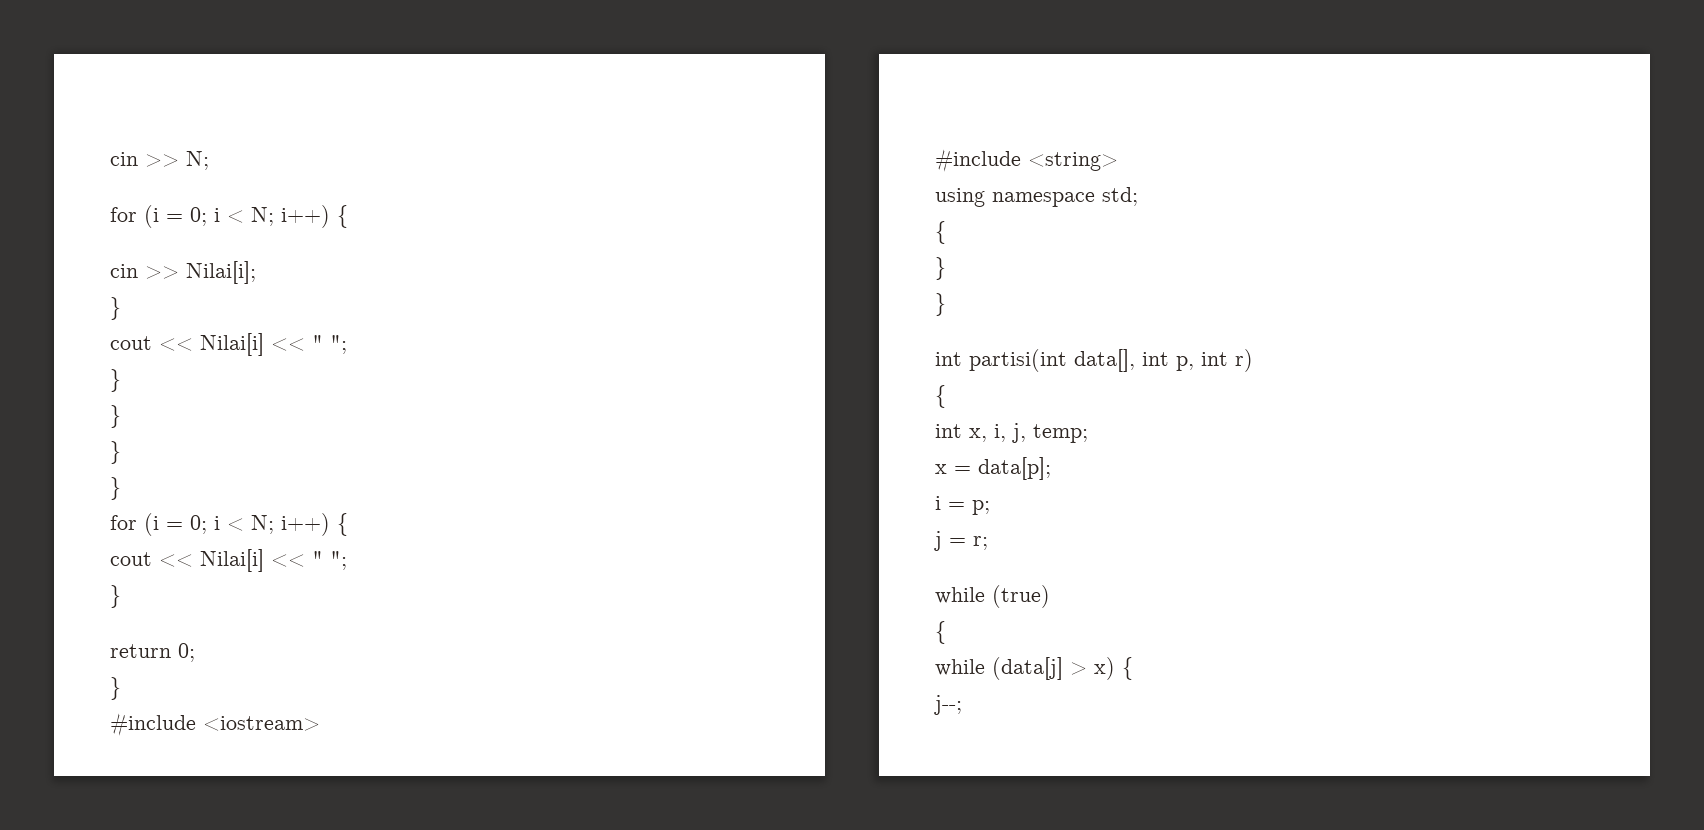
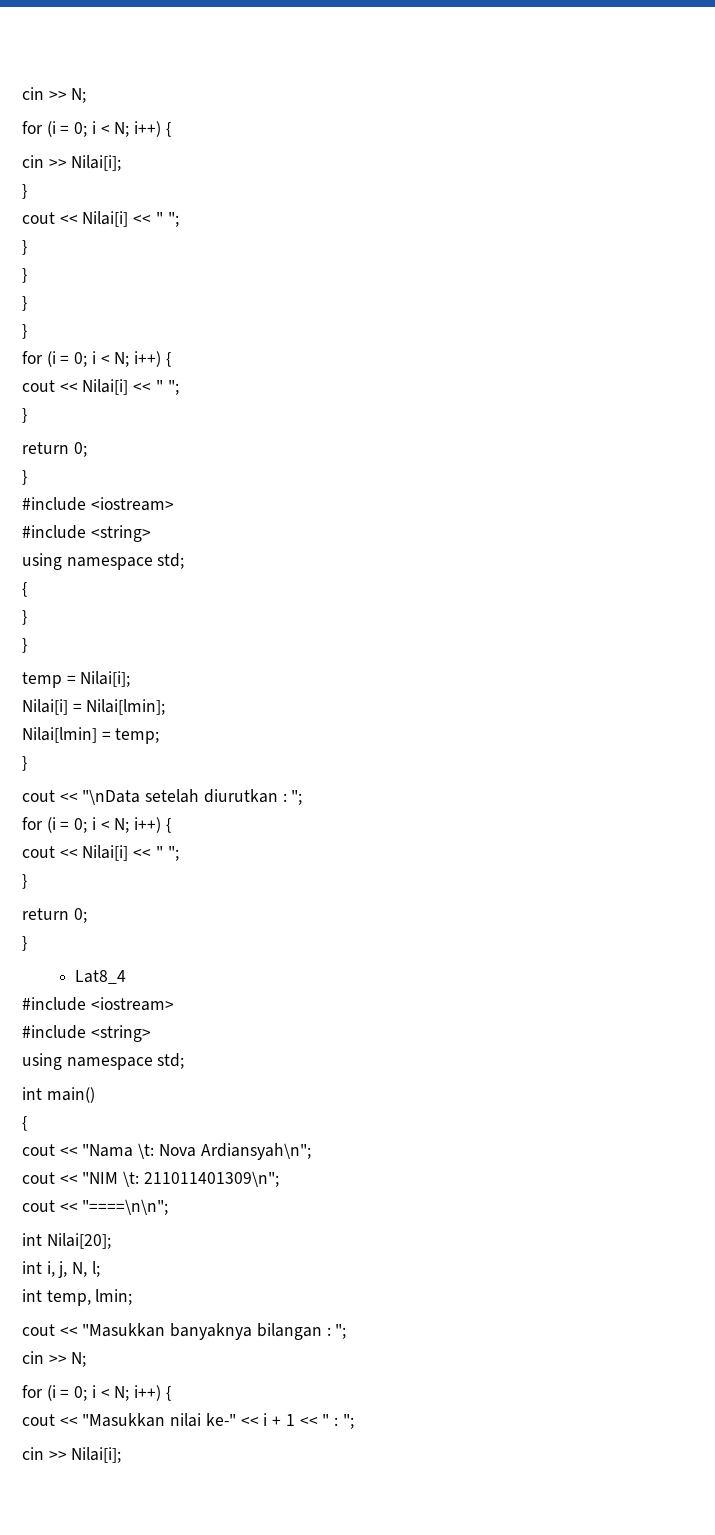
[935,349,1253,372] [935,385,946,408] [935,423,1088,443] [935,457,1051,480] [935,496,990,515] [934,531,988,551] [935,585,1050,608] [935,621,946,644] [935,657,1133,680] [934,695,962,715] int partisi(int data[], int p, int r) // { // int x, i, j, temp; // x = data[p]; // i = p; // j = r; // while (true) // { // while (data[j] > x) { // j--; -> [22,671,131,688] [22,699,166,715] [22,727,160,744] [22,756,27,771] [22,789,303,805] [22,817,171,833] [22,845,179,861] [22,874,27,889] [22,908,87,923] [22,936,27,951] [75,970,127,984] [22,997,174,1011] [22,1025,151,1042] [22,1053,185,1070] [22,1087,95,1103] [22,1116,27,1131] [22,1143,311,1160] [22,1171,279,1187] [22,1199,169,1215] [22,1233,111,1249] [22,1261,100,1278] [22,1289,133,1306] [22,1323,347,1340] [22,1351,87,1367] [22,1385,171,1401] [22,1413,354,1429] [22,1447,122,1463] temp = Nilai[i]; // Nilai[i] = Nilai[lmin]; // Nilai[lmin] = temp; // } // cout << "\nData setelah diurutkan : "; // for (i = 0; i < N; i++) { // cout << Nilai[i] << " "; // } // return 0; // } // Lat8_4 // #include <iostream> // #include <string> // using namespace std; // int main() // { // cout << "Nama \t: Nova Ardiansyah\n"; // cout << "NIM \t: 211011401309\n"; // cout << "====\n\n"; // int Nilai[20]; // int i, j, N, l; // int temp, lmin; // cout << "Masukkan banyaknya bilangan : "; // cin >> N; // for (i = 0; i < N; i++) { // cout << "Masukkan nilai ke-" << i + 1 << " : "; // cin >> Nilai[i];

